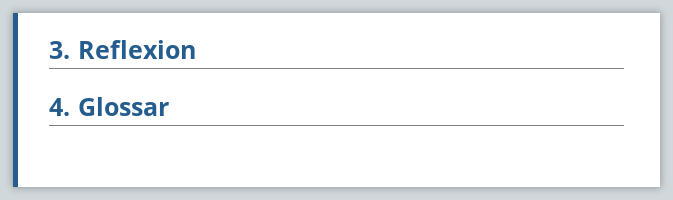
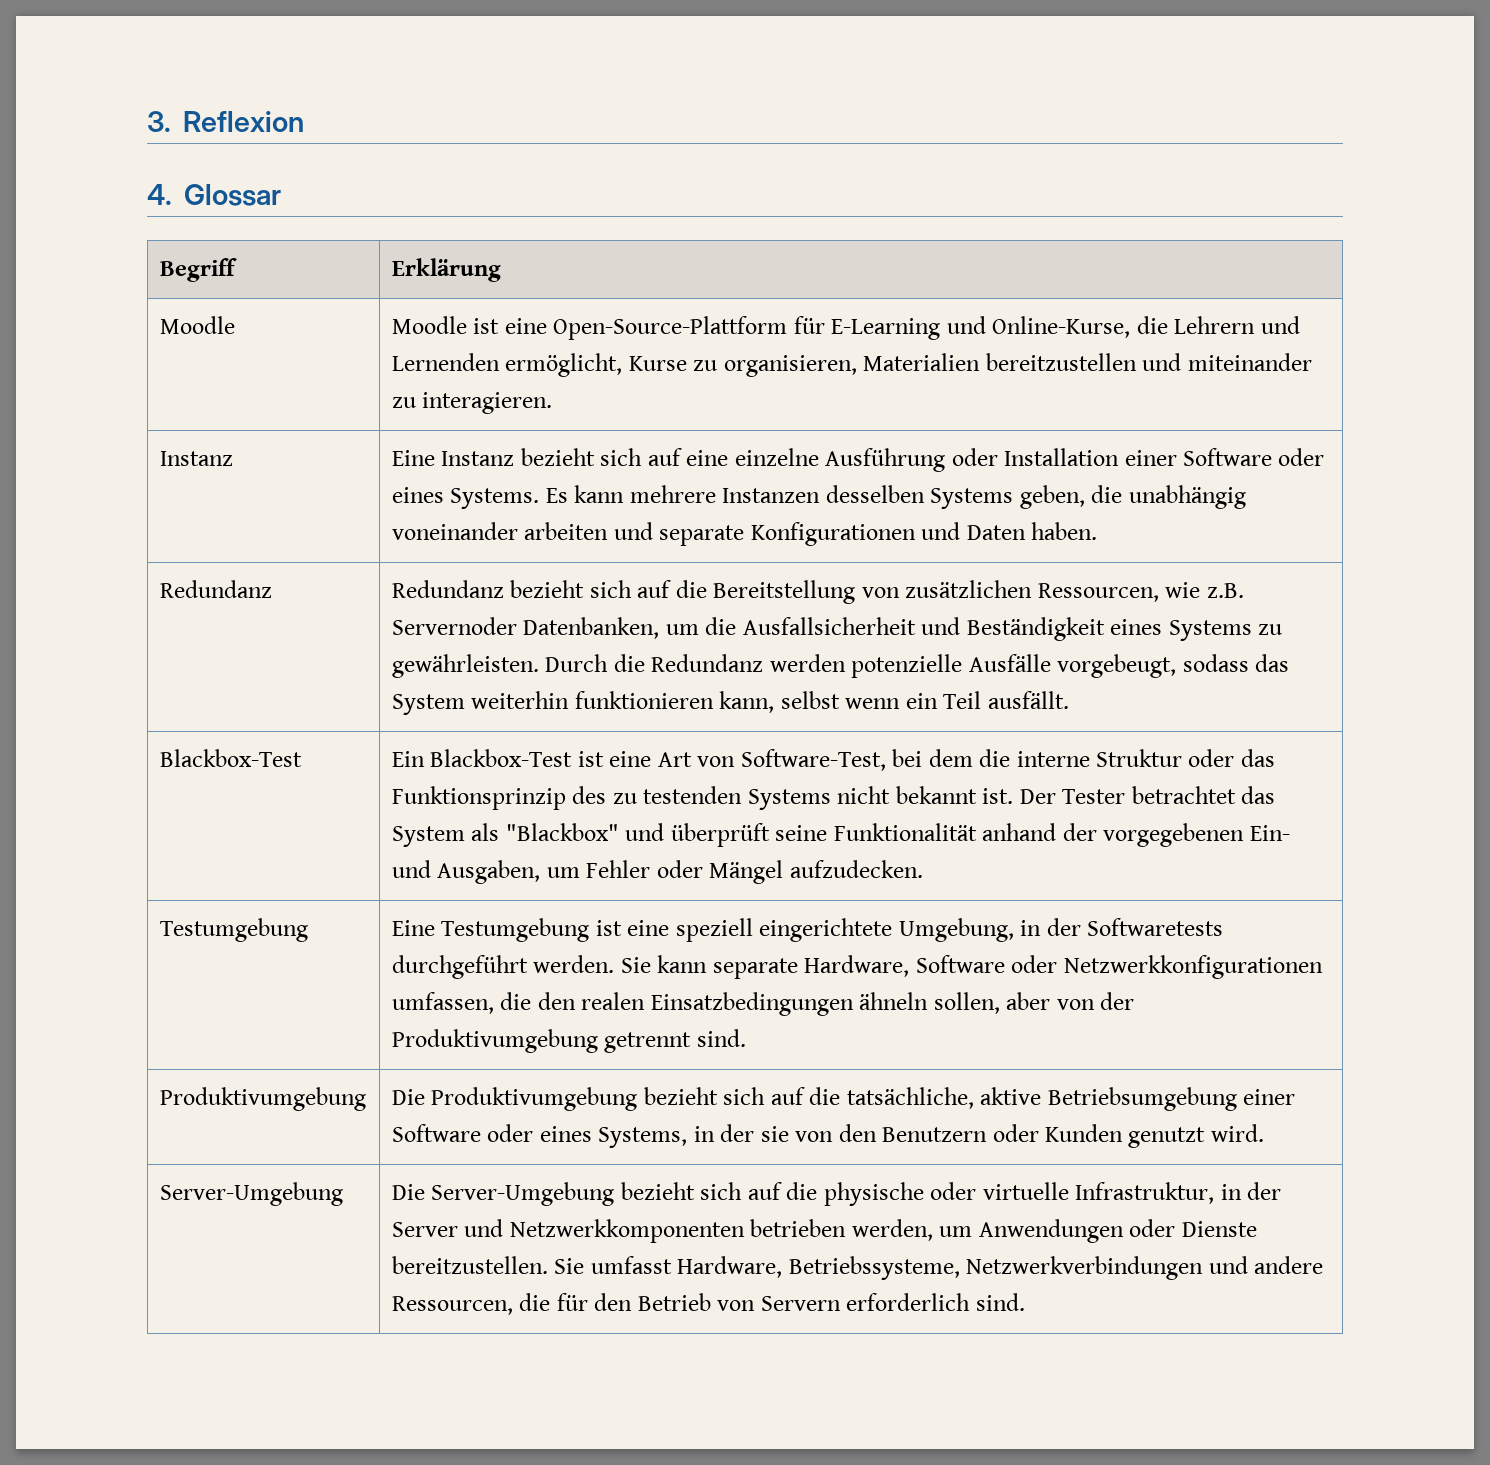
(169, 106) none -> [159,258,237,282] [391,258,501,282] [159,316,235,334] [391,316,1300,340] [391,353,1312,377] [391,392,553,414] [159,451,233,466] [391,448,1325,472] [391,485,1246,509] [391,522,1098,546] [159,580,272,598] [391,580,1244,604] [391,617,1283,641] [391,654,1290,678] [391,691,1069,715] [159,749,302,767] [391,749,1275,771] [391,786,1275,810] [391,823,1290,847] [391,860,923,884] [159,918,308,942] [391,918,1224,942] [391,955,1323,979] [391,992,1135,1016] [391,1029,746,1053] [159,1087,366,1111] [391,1087,1296,1111] [391,1124,1264,1148] [159,1182,343,1206] [391,1182,1281,1206] [391,1219,1257,1243] [391,1256,1324,1280] [391,1293,1025,1315] // Begriff | Erklärung // Moodle | Moodle ist eine Open-Source-Plattform für E-Learning und Online-Kurse, die Lehrern und Lernenden ermöglicht, Kurse zu organisieren, Materialien bereitzustellen und miteinander zu interagieren. // Instanz | Eine Instanz bezieht sich auf eine einzelne Ausführung oder Installation einer Software oder eines Systems. Es kann mehrere Instanzen desselben Systems geben, die unabhängig voneinander arbeiten und separate Konfigurationen und Daten haben. // Redundanz | Redundanz bezieht sich auf die Bereitstellung von zusätzlichen Ressourcen, wie z.B. Servernoder Datenbanken, um die Ausfallsicherheit und Beständigkeit eines Systems zu gewährleisten. Durch die Redundanz werden potenzielle Ausfälle vorgebeugt, sodass das System weiterhin funktionieren kann, selbst wenn ein Teil ausfällt. // Blackbox-Test | Ein Blackbox-Test ist eine Art von Software-Test, bei dem die interne Struktur oder das Funktionsprinzip des zu testenden Systems nicht bekannt ist. Der Tester betrachtet das System als "Blackbox" und überprüft seine Funktionalität anhand der vorgegebenen Ein- und Ausgaben, um Fehler oder Mängel aufzudecken. // Testumgebung | Eine Testumgebung ist eine speziell eingerichtete Umgebung, in der Softwaretests durchgeführt werden. Sie kann separate Hardware, Software oder Netzwerkkonfigurationen umfassen, die den realen Einsatzbedingungen ähneln sollen, aber von der Produktivumgebung getrennt sind. // Produktivumgebung | Die Produktivumgebung bezieht sich auf die tatsächliche, aktive Betriebsumgebung einer Software oder eines Systems, in der sie von den Benutzern oder Kunden genutzt wird. // Server-Umgebung | Die Server-Umgebung bezieht sich auf die physische oder virtuelle Infrastruktur, in der Server und Netzwerkkomponenten betrieben werden, um Anwendungen oder Dienste bereitzustellen. Sie umfasst Hardware, Betriebssysteme, Netzwerkverbindungen und andere Ressourcen, die für den Betrieb von Servern erforderlich sind.

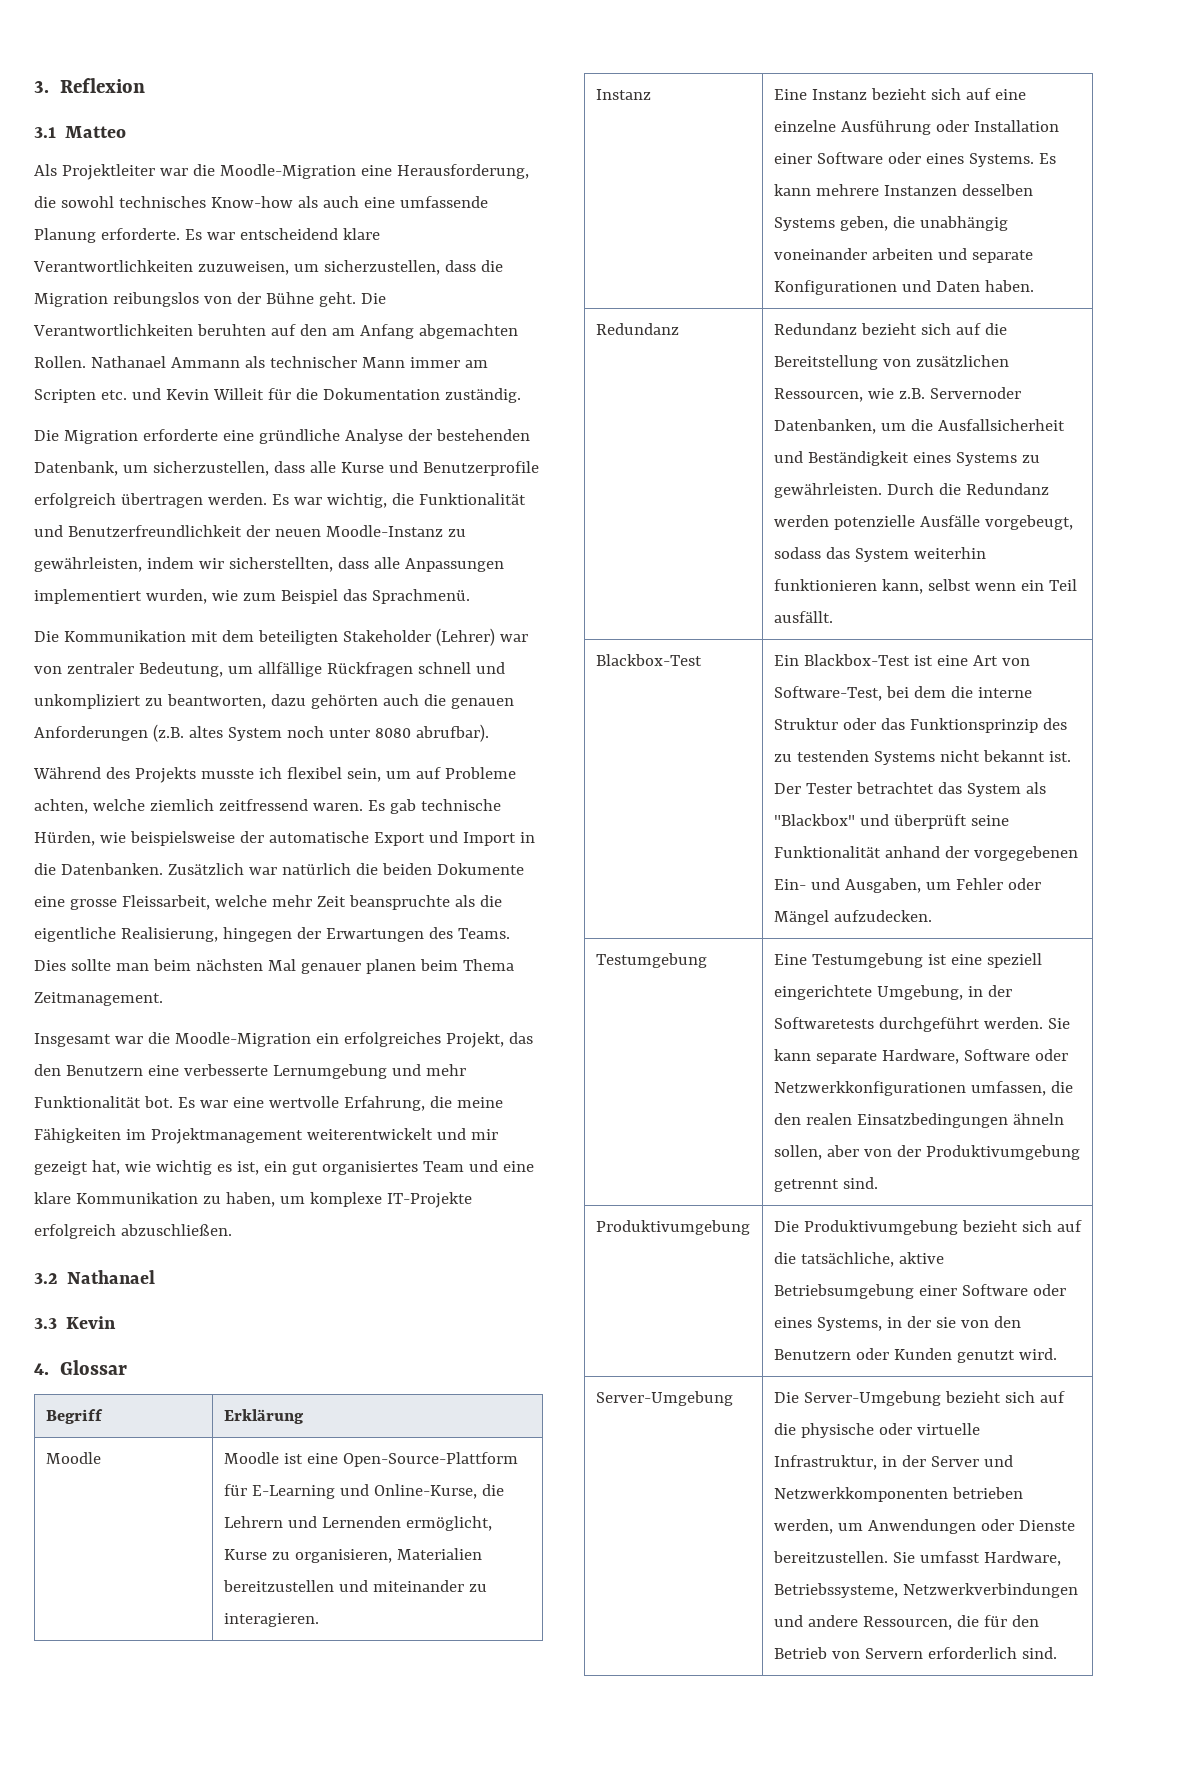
(304, 121) none -> [34,126,127,138] [34,164,529,180] [34,196,488,208] [34,228,380,243] [33,260,503,275] [34,292,386,307] [33,324,518,339] [34,356,488,368] [34,388,521,403] [34,429,530,444] [34,461,539,476] [34,493,526,508] [34,525,466,537] [34,557,504,572] [34,589,470,604] [34,628,528,646] [34,662,505,677] [34,694,514,709] [34,724,489,742] [33,767,516,783] [34,799,501,814] [34,831,535,846] [34,863,524,875] [34,895,502,910] [34,927,510,942] [34,959,514,974] [34,992,163,1006] [34,1032,533,1048] [34,1064,466,1079] [34,1096,503,1111] [34,1128,498,1144] [34,1160,534,1175] [34,1192,472,1208] [34,1224,232,1239] [34,1270,156,1284] [34,1316,117,1329] // 3.1 Matteo // Als Projektleiter war die Moodle-Migration eine Herausforderung, die sowohl technisches Know-how als auch eine umfassende Planung erforderte. Es war entscheidend klare Verantwortlichkeiten zuzuweisen, um sicherzustellen, dass die Migration reibungslos von der Bühne geht. Die Verantwortlichkeiten beruhten auf den am Anfang abgemachten Rollen. Nathanael Ammann als technischer Mann immer am Scripten etc. und Kevin Willeit für die Dokumentation zuständig. // Die Migration erforderte eine gründliche Analyse der bestehenden Datenbank, um sicherzustellen, dass alle Kurse und Benutzerprofile erfolgreich übertragen werden. Es war wichtig, die Funktionalität und Benutzerfreundlichkeit der neuen Moodle-Instanz zu gewährleisten, indem wir sicherstellten, dass alle Anpassungen implementiert wurden, wie zum Beispiel das Sprachmenü. // Die Kommunikation mit dem beteiligten Stakeholder (Lehrer) war von zentraler Bedeutung, um allfällige Rückfragen schnell und unkompliziert zu beantworten, dazu gehörten auch die genauen Anforderungen (z.B. altes System noch unter 8080 abrufbar). // Während des Projekts musste ich flexibel sein, um auf Probleme achten, welche ziemlich zeitfressend waren. Es gab technische Hürden, wie beispielsweise der automatische Export und Import in die Datenbanken. Zusätzlich war natürlich die beiden Dokumente eine grosse Fleissarbeit, welche mehr Zeit beanspruchte als die eigentliche Realisierung, hingegen der Erwartungen des Teams. Dies sollte man beim nächsten Mal genauer planen beim Thema Zeitmanagement. // Insgesamt war die Moodle-Migration ein erfolgreiches Projekt, das den Benutzern eine verbesserte Lernumgebung und mehr Funktionalität bot. Es war eine wertvolle Erfahrung, die meine Fähigkeiten im Projektmanagement weiterentwickelt und mir gezeigt hat, wie wichtig es ist, ein gut organisiertes Team und eine klare Kommunikation zu haben, um komplexe IT-Projekte erfolgreich abzuschließen. // 3.2 Nathanael // 3.3 Kevin

